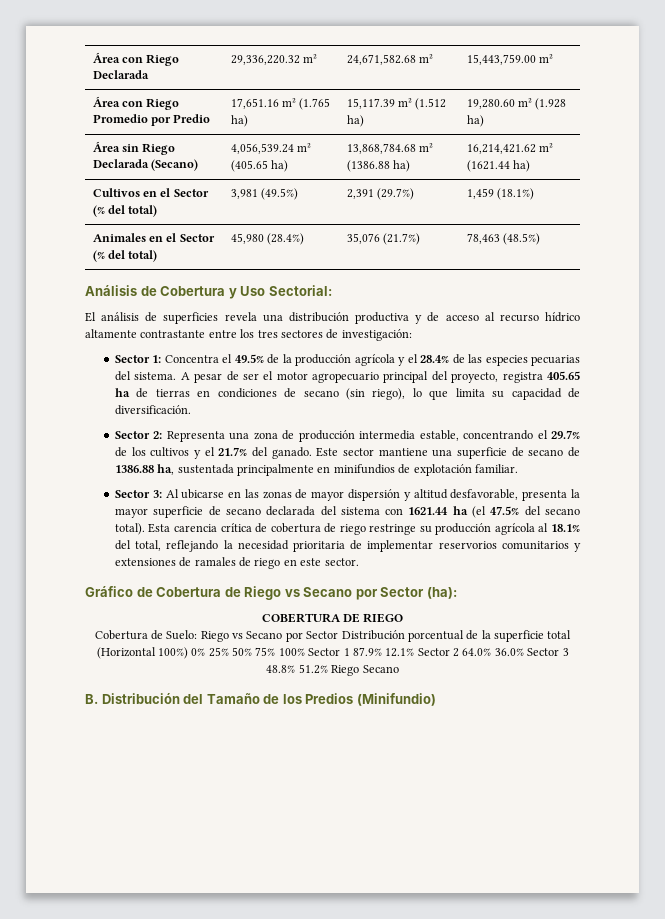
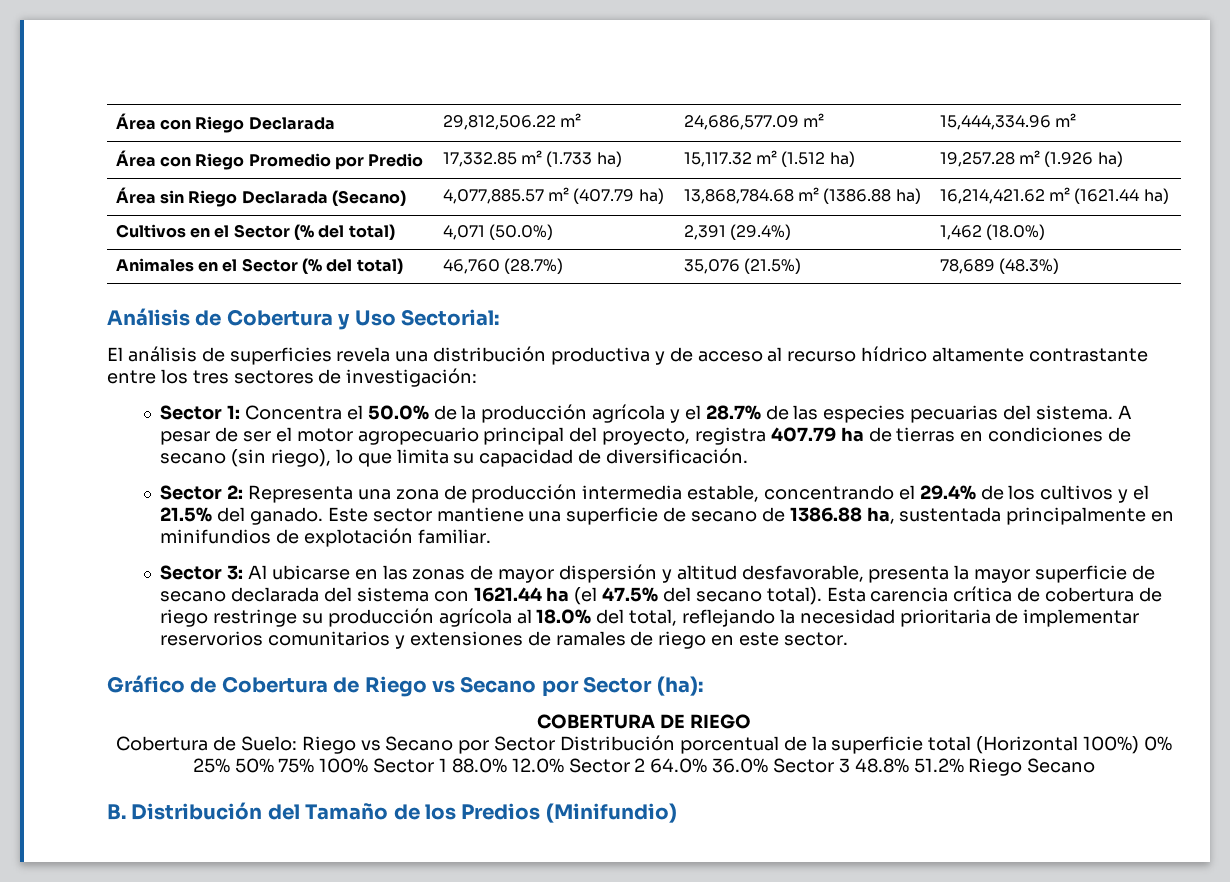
[230,54,318,65] [346,54,434,65] [466,54,536,65] 29,336,220.32 m² | 24,671,582.68 m² | 15,443,759.00 -> [442,113,581,130] [683,113,824,130] [939,115,1051,130] 29,812,506.22 m² | 24,686,577.09 m² | 15,444,334.96
[230,98,331,110] [230,115,248,127] [346,98,395,109] 17,651.16 m² (1.765 ha) | 15,117.39 -> [442,150,622,167] [683,152,752,167] 17,332.85 m² (1.733 ha) | 15,117.32
[466,98,567,110] 19,280.60 m² (1.928 -> [939,150,1094,167] 19,257.28 m² (1.926
[230,143,312,154] [230,160,268,172] 4,056,539.24 m² (405.65 -> [442,187,635,204] 4,077,885.57 m² (407.79
[230,188,299,200] 3,981 (49.5%) -> [442,224,553,240] 4,071 (50.0%)
[377,188,415,200] [466,188,535,200] (29.7%) | 1,459 (18.1%) -> [729,224,791,240] [939,224,1045,240] (29.4%) | 1,462 (18.0%)
[230,233,305,245] 45,980 (28.4%) -> [442,258,563,274] 46,760 (28.7%)
[383,233,421,245] [466,233,541,245] (21.7%) | 78,463 (48.5%) -> [743,258,801,274] [939,258,1059,274] (21.5%) | 78,689 (48.3%)
[234,354,264,363] 49.5% -> [367,405,429,420] 50.0%
[420,355,450,363] 28.4% -> [705,405,761,420] 28.7%
[547,371,580,380] 405.65 -> [770,427,836,442] 407.79
[551,430,580,439] 29.7% -> [919,485,976,500] 29.4%
[218,447,248,456] 21.7% -> [160,507,213,522] 21.5%
[551,524,580,532] 18.1% -> [536,609,592,624] 18.0%
[352,647,415,657] 87.9% 12.1% -> [451,758,564,773] 88.0% 12.0%

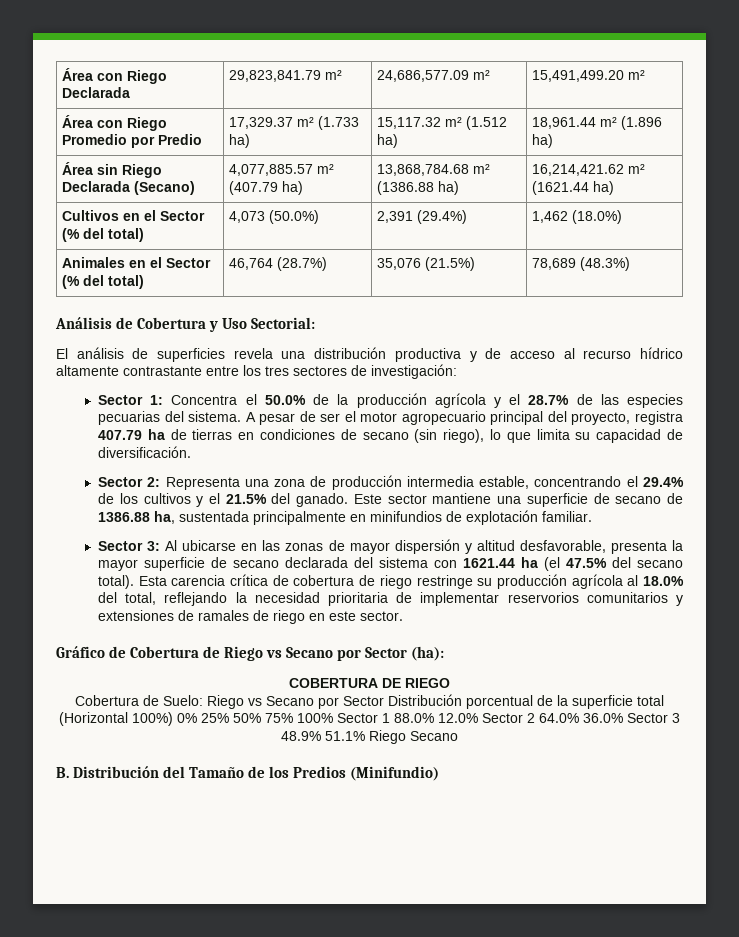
[442,115,556,130] 29,812,506.22 -> [229,70,322,82] 29,823,841.79
[939,115,1051,130] 15,444,334.96 -> [532,70,625,82] 15,491,499.20
[442,152,517,167] 17,332.85 -> [229,117,294,129] 17,329.37
[939,150,1094,167] 19,257.28 m² (1.926 -> [532,116,663,130] 18,961.44 m² (1.896
[442,225,485,240] 4,071 -> [229,211,266,223] 4,073
[442,259,500,274] 46,760 -> [229,258,274,270] 46,764
[854,758,964,773] 48.8% 51.2% -> [281,731,365,741] 48.9% 51.1%

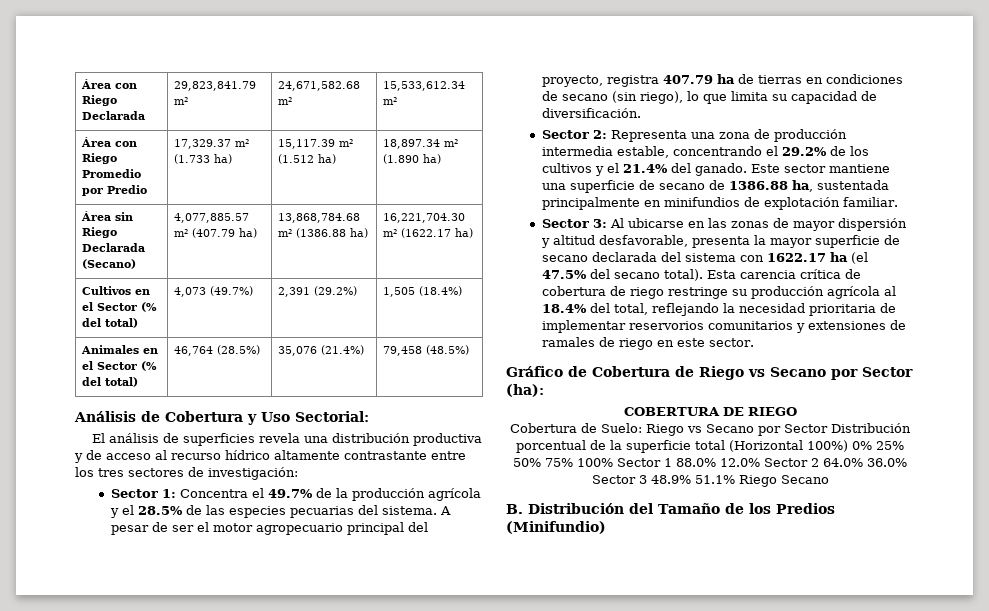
[377,70,491,82] [532,70,625,82] 24,686,577.09 m² | 15,491,499.20 -> [277,81,360,91] [277,97,292,105] [382,81,465,91] 24,671,582.68 m² | 15,533,612.34
[377,117,442,129] 15,117.32 -> [277,139,335,149] 15,117.39
[532,116,663,130] 18,961.44 m² (1.896 -> [382,139,458,149] [382,154,419,164] 18,897.34 m² (1.890
[532,164,646,176] [532,181,590,195] 16,214,421.62 m² (1621.44 -> [382,213,465,223] [382,228,451,238] 16,221,704.30 m² (1622.17
[269,210,320,224] (50.0%) -> [209,286,253,296] (49.7%)
[417,210,468,224] [532,210,623,224] (29.4%) | 1,462 (18.0%) -> [313,286,357,296] [382,286,462,297] (29.2%) | 1,505 (18.4%)
[277,257,328,271] (28.7%) -> [216,345,260,355] (28.5%)
[425,257,476,271] [532,257,631,271] (21.5%) | 78,689 (48.3%) -> [320,345,364,355] [382,345,469,356] (21.4%) | 79,458 (48.5%)
[264,395,306,405] 50.0% -> [267,489,313,498] 49.7%
[528,395,570,405] 28.7% -> [137,506,183,515] 28.5%
[642,477,684,487] 29.4% -> [781,147,827,156] 29.2%
[225,494,267,504] 21.5% -> [622,164,668,173] 21.4%
[463,558,516,568] 1621.44 -> [766,253,826,262] 1622.17
[643,576,685,586] 18.0% -> [541,304,587,313] 18.4%

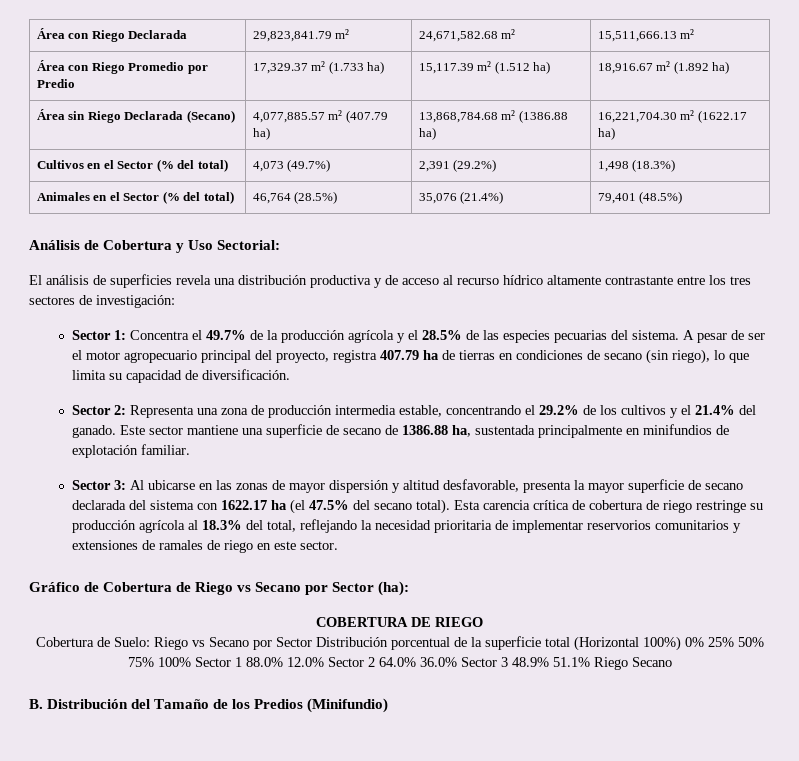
[382,81,465,91] 15,533,612.34 -> [597,31,677,42] 15,511,666.13
[382,139,458,149] [382,154,419,164] 18,897.34 m² (1.890 -> [597,61,709,74] 18,916.67 m² (1.892
[382,286,462,297] 1,505 (18.4%) -> [597,159,676,172] 1,498 (18.3%)
[382,346,422,356] 79,458 -> [597,193,636,204] 79,401
[541,304,587,313] 18.4% -> [201,520,242,530] 18.3%

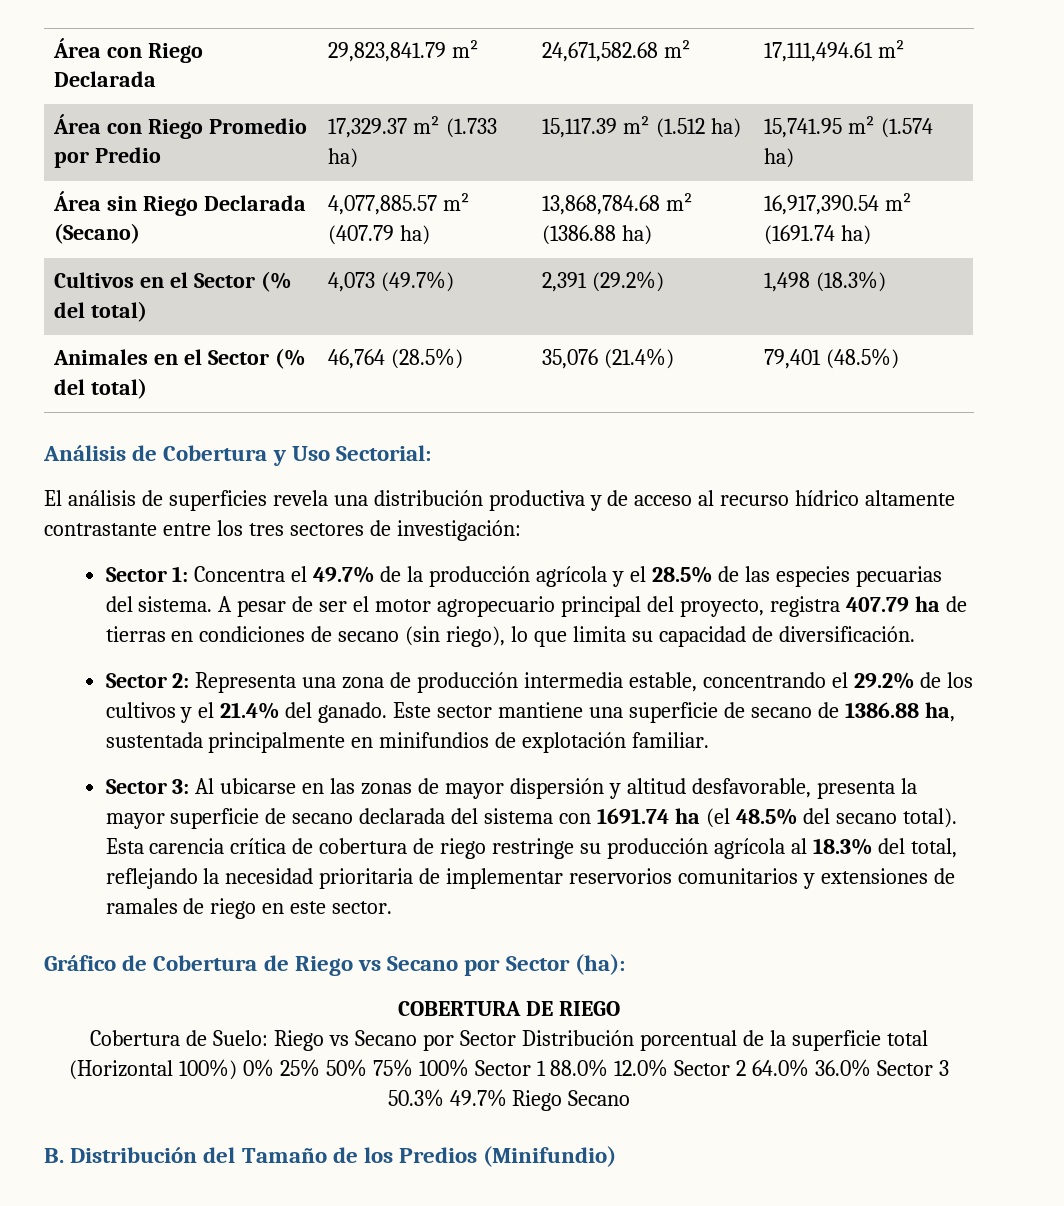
[597,31,677,42] 15,511,666.13 -> [764,42,874,62] 17,111,494.61
[597,61,709,74] 18,916.67 m² (1.892 -> [764,116,933,138] 15,741.95 m² (1.574
[597,110,747,123] 16,221,704.30 m² (1622.17 -> [764,193,913,215] [764,225,836,245] 16,917,390.54 m² (1691.74
[220,500,267,510] 1622.17 -> [597,808,670,824] 1691.74
[308,500,349,510] 47.5% -> [735,808,797,825] 48.5%
[511,657,590,667] 48.9% 51.1% -> [387,1089,507,1107] 50.3% 49.7%

